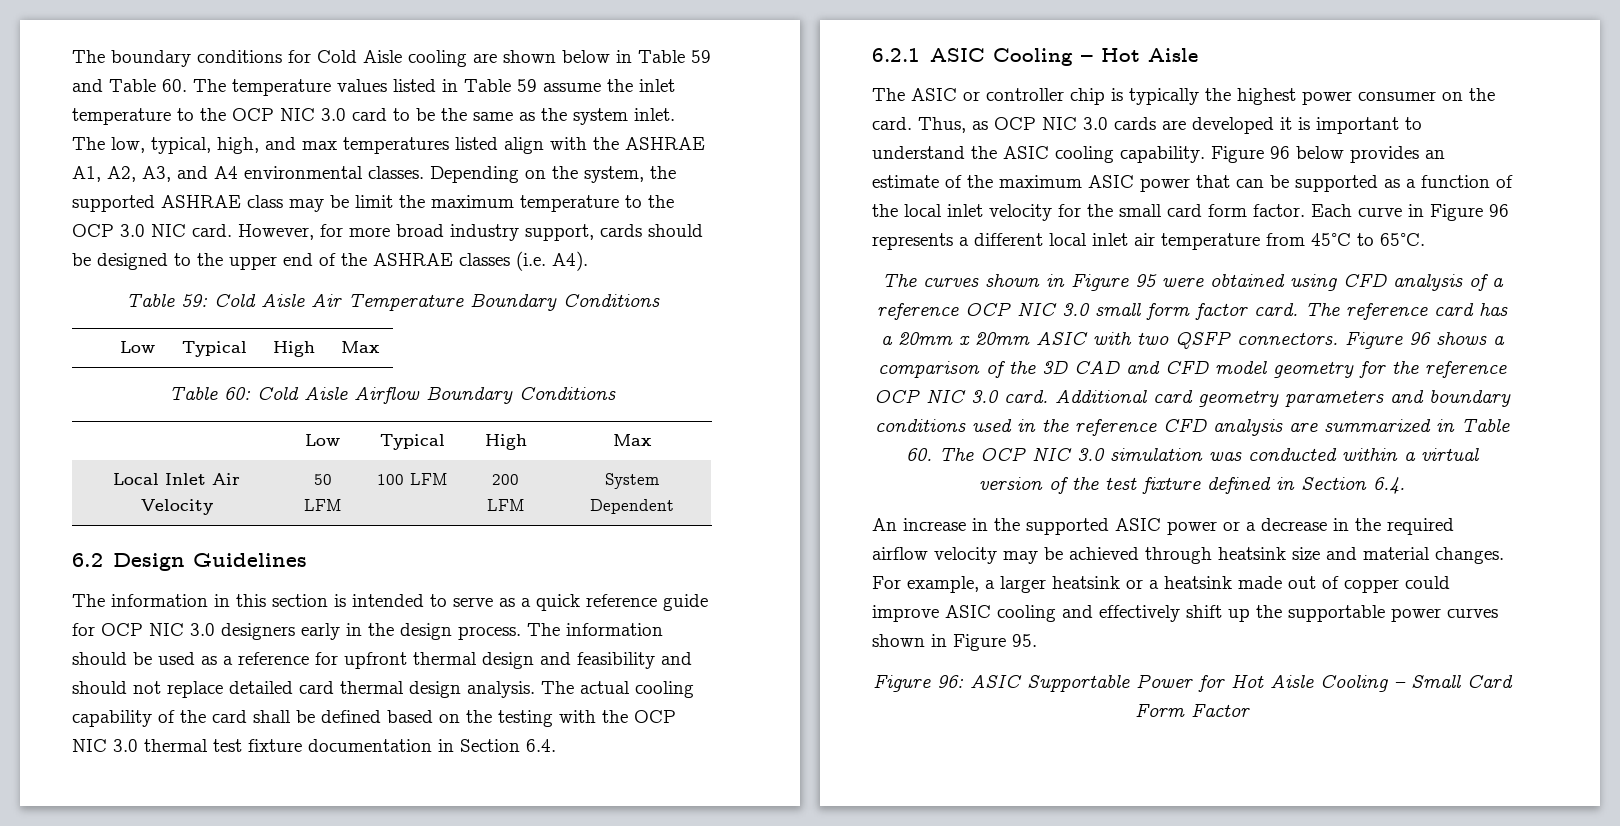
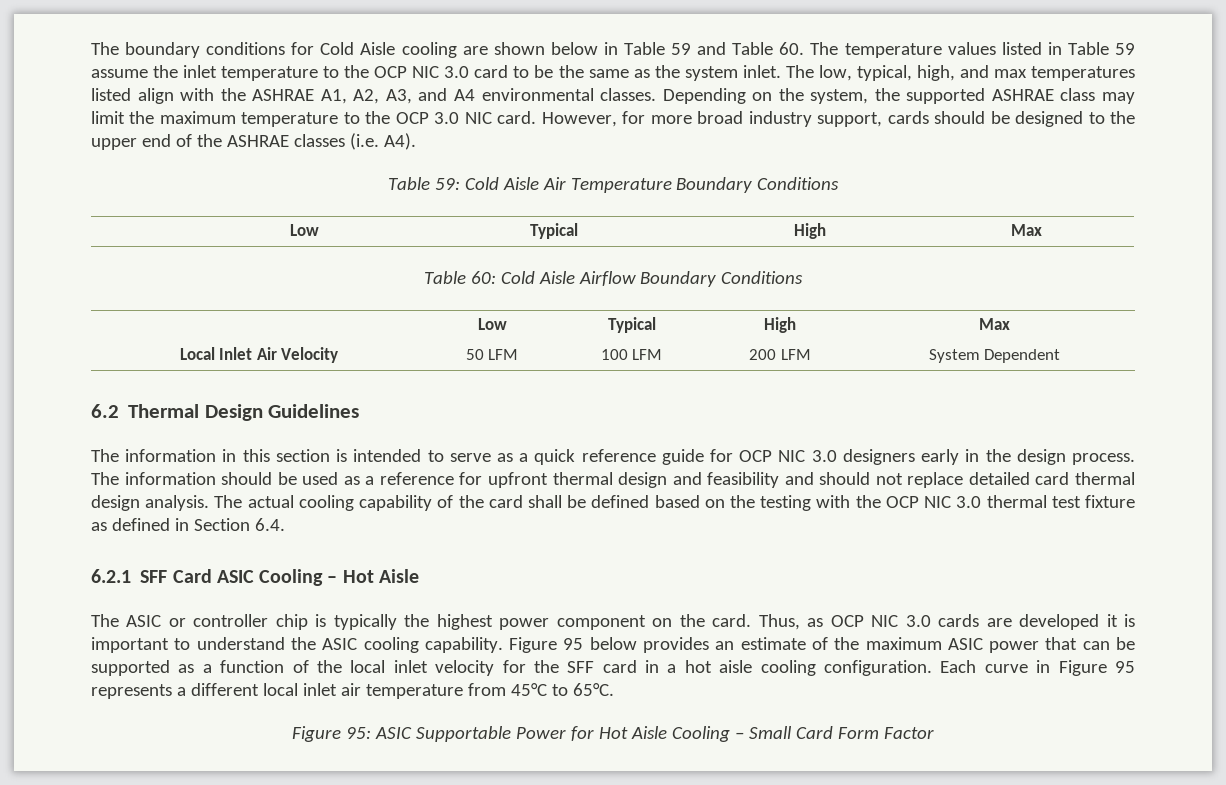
[330,195,349,208] be -> (1135, 98) none
(103, 560) none -> [128,404,200,418] Thermal
[308,739,432,752] documentation -> [91,518,170,531] as defined
(920, 55) none -> [140,569,212,583] SFF Card
[1358,91,1436,101] consumer -> [556,615,646,630] component
[1270,146,1290,159] 96 -> [563,638,584,650] 95
[1119,204,1305,217] small card form factor. -> [567,660,933,676] SFF card in a hot aisle cooling configuration.
[1489,204,1509,217] 96 -> [1115,661,1136,673] 95
[882,273,1504,291] [877,302,1508,320] [881,331,1505,349] [878,360,1507,378] [874,389,1511,407] [875,418,1510,436] [906,447,1479,461] [979,477,1405,494] [872,518,1454,535] [872,547,1504,564] [872,576,1450,593] [872,605,1498,622] [872,634,1037,651] [873,675,964,692] The curves shown in Figure 95 were obtained using CFD analysis of a reference OCP NIC 3.0 small form factor card. The reference card has a 20mm x 20mm ASIC with two QSFP connectors. Figure 96 shows a comparison of the 3D CAD and CFD model geometry for the reference OCP NIC 3.0 card. Additional card geometry parameters and boundary conditions used in the reference CFD analysis are summarized in Table 60. The OCP NIC 3.0 simulation was conducted within a virtual version of the test fixture defined in Section 6.4. // An increase in the supported ASIC power or a decrease in the required airflow velocity may be achieved through heatsink size and material changes. For example, a larger heatsink or a heatsink made out of copper could improve ASIC cooling and effectively shift up the supportable power curves shown in Figure 95. // Figure 96: -> [292,726,372,742] Figure 95:

